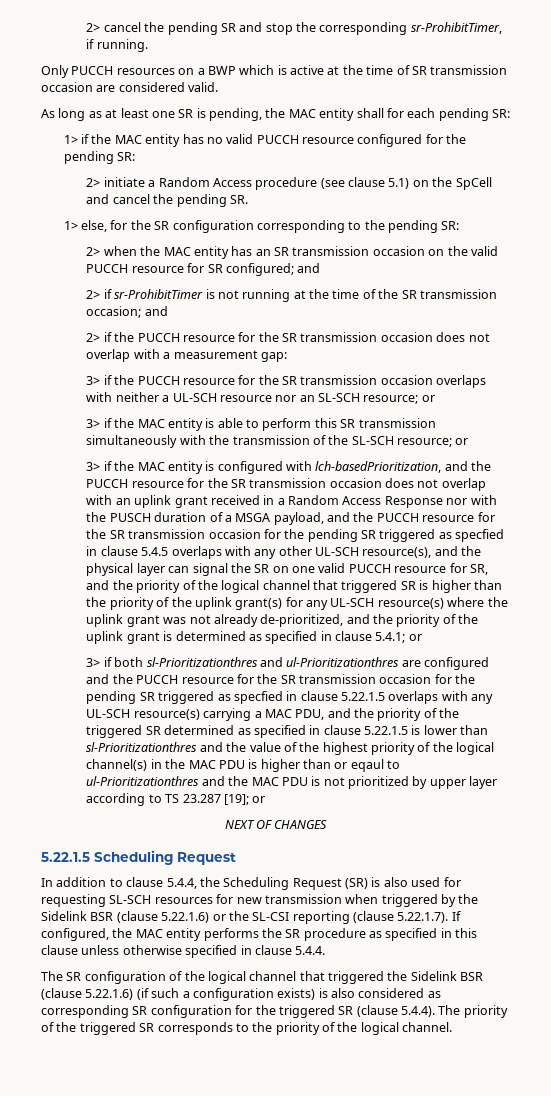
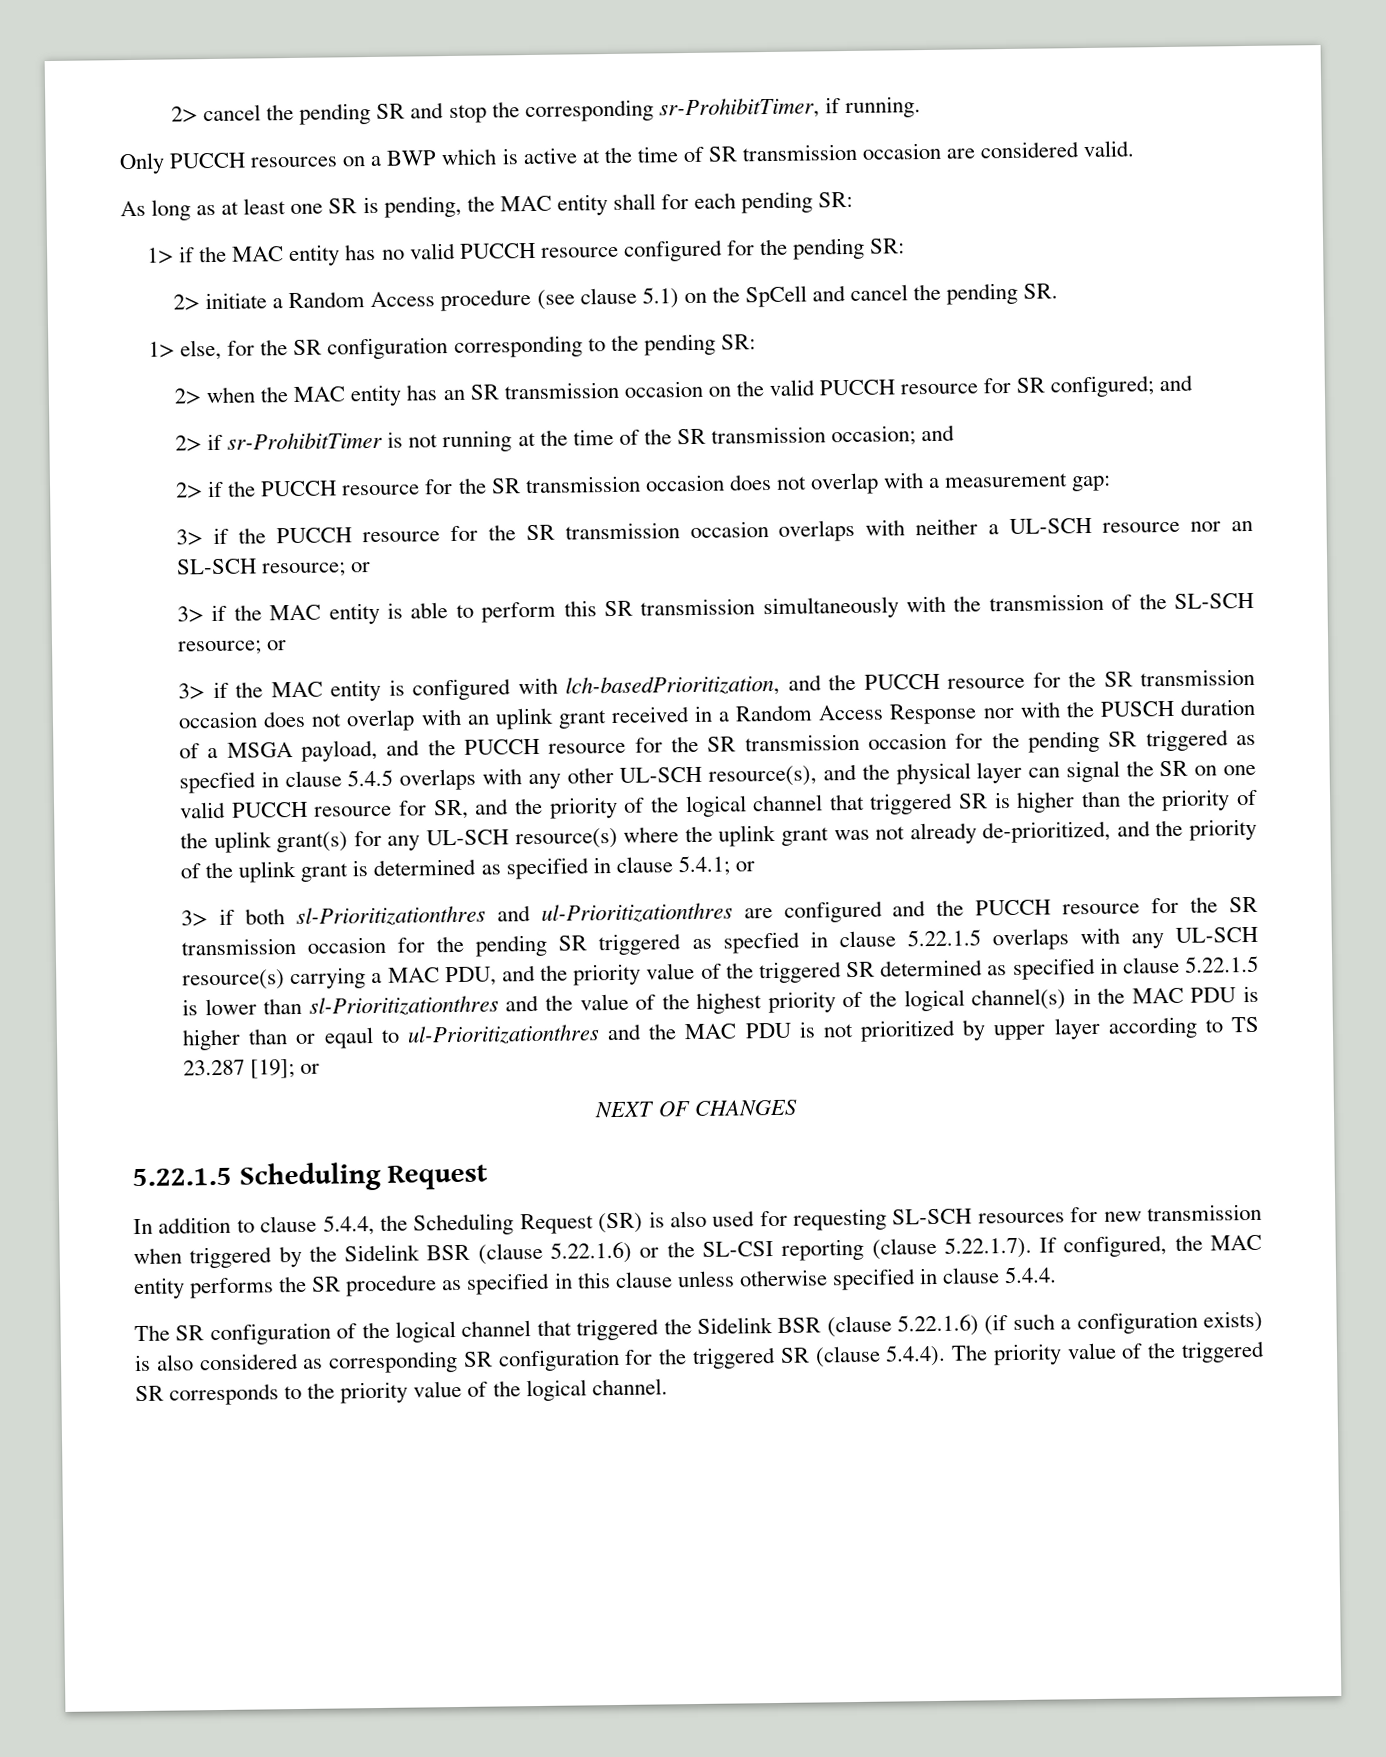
(422, 714) none -> [646,962,696,980] value
(508, 1011) none -> [1066,1342,1117,1360] value
(320, 1028) none -> [413,1380,463,1398] value

